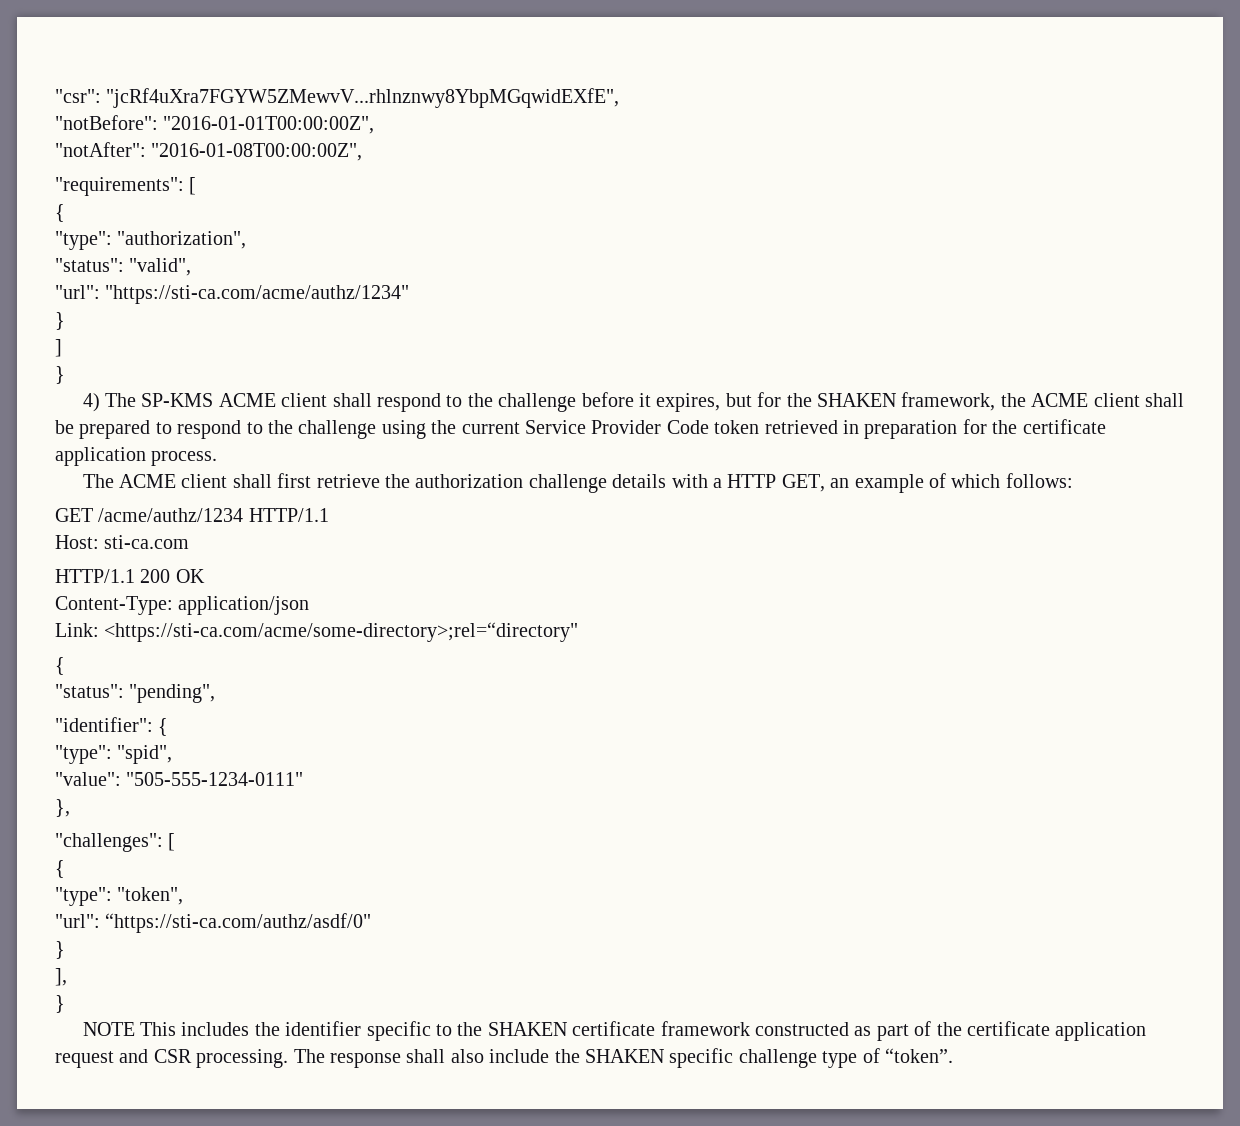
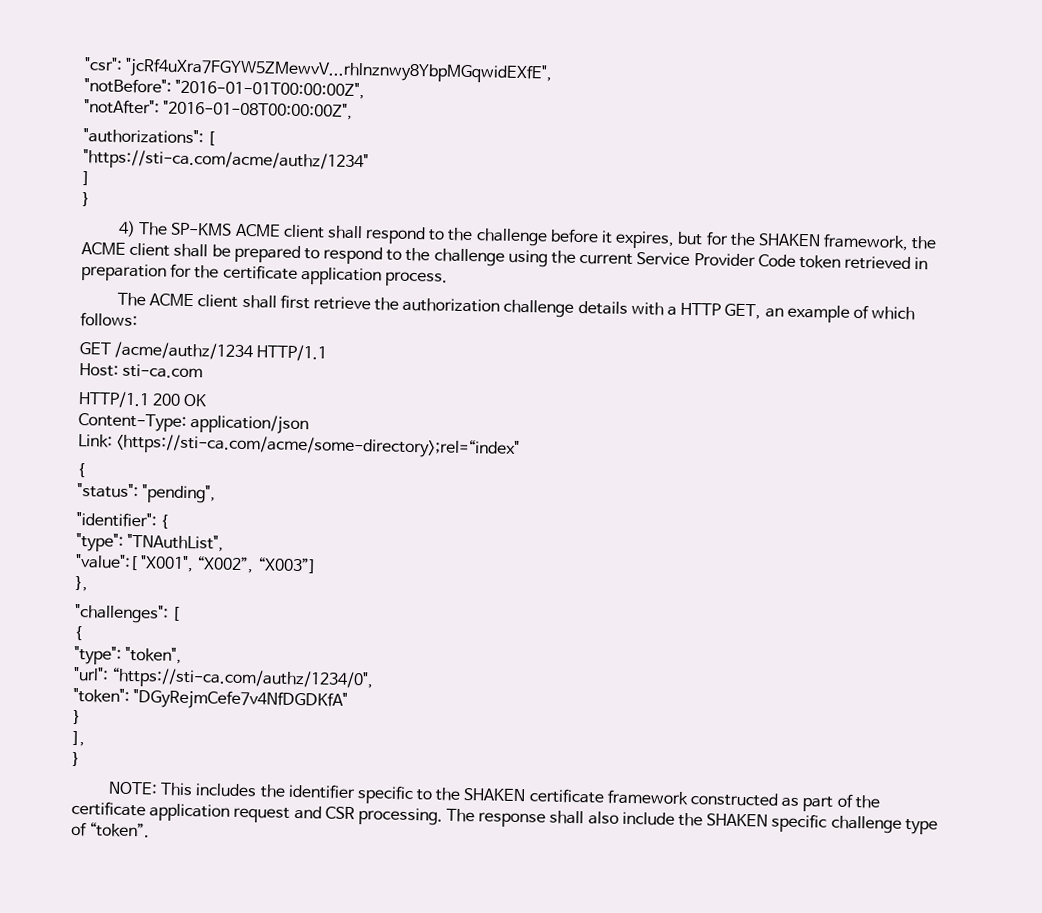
[55,177,197,196] [55,204,65,222] [55,231,247,250] [55,258,192,276] [55,285,100,299] "requirements": [ // { // "type": "authorization", // "status": "valid", // "url": -> [83,128,216,146] "authorizations": [ //
[55,312,65,330] // } -> (369, 161) none
[104,622,579,642] <https://sti-ca.com/acme/some-directory>;rel=“directory" -> [116,433,521,459] <https://sti-ca.com/acme/some-directory>;rel=“index"
[117,745,173,764] [55,772,304,786] "spid", // "value": "505-555-1234-0111" -> [127,533,225,552] [75,554,317,574] "TNAuthList", // "value":[ "X001", “X002”, “X003”]
[105,913,372,933] “https://sti-ca.com/authz/asdf/0" -> [111,667,375,691] [73,687,349,711] “https://sti-ca.com/authz/1234/0", // "token": "DGyRejmCefe7v4NfDGDKfA"
[82,1022,135,1036] NOTE -> [107,781,158,795] NOTE:

